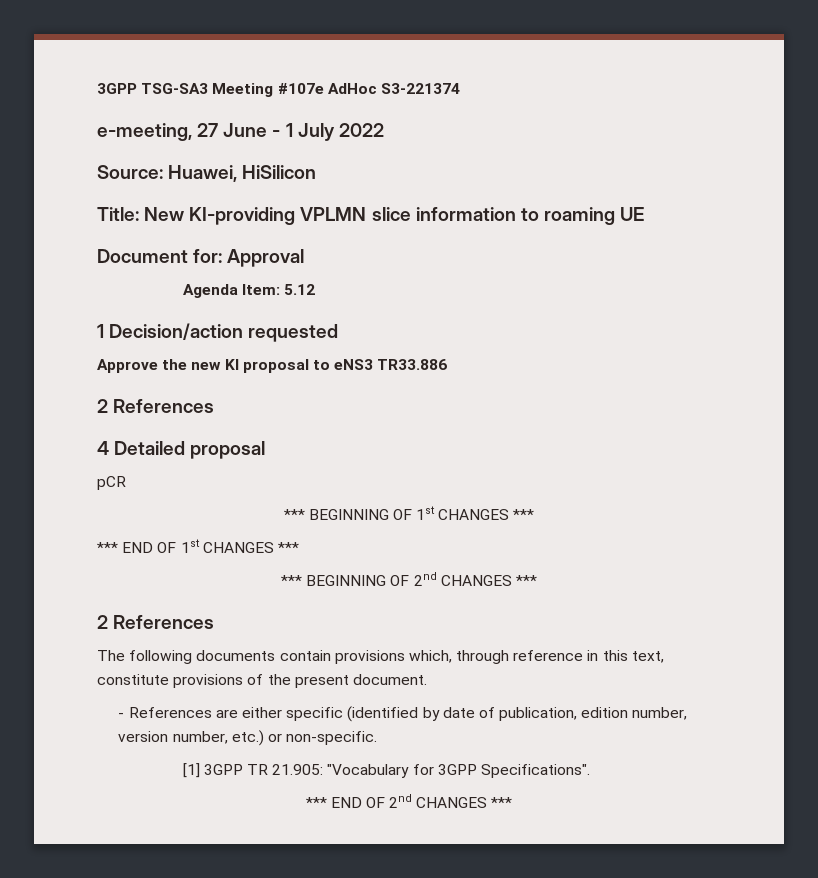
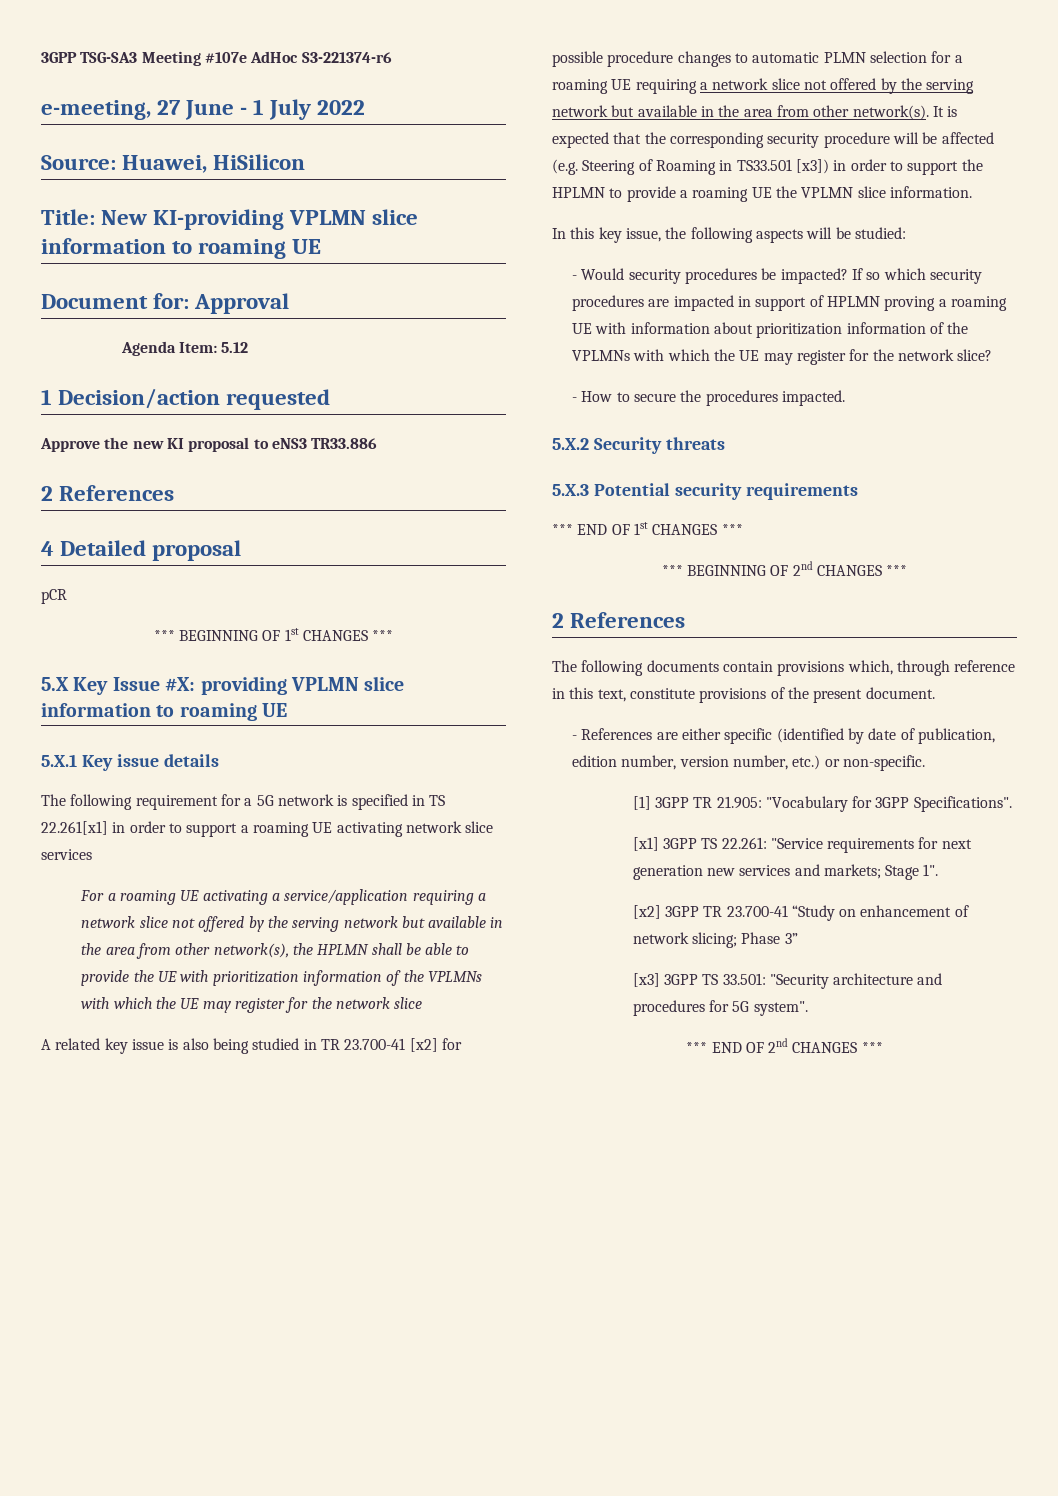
[380,83,460,94] S3-221374 -> [301,52,392,63] S3-221374-r6
(535, 514) none -> [41,676,405,695] [41,703,288,721] [41,754,219,771] [41,794,446,810] [41,821,494,837] [41,849,92,860] [80,889,486,905] [81,916,504,932] [81,943,470,959] [81,970,482,986] [81,997,423,1013] [41,1038,462,1054] [552,51,963,67] [552,78,975,94] [552,105,958,120] [552,132,994,148] [552,159,983,175] [552,186,972,202] [552,227,906,243] [572,268,983,284] [572,295,1008,311] [572,322,969,338] [572,349,993,365] [572,390,846,406] [552,437,725,454] [552,483,858,500] // 5.X Key Issue #X: providing VPLMN slice information to roaming UE // 5.X.1 Key issue details // The following requirement for a 5G network is specified in TS 22.261[x1] in order to support a roaming UE activating network slice services // For a roaming UE activating a service/application requiring a network slice not offered by the serving network but available in the area from other network(s), the HPLMN shall be able to provide the UE with prioritization information of the VPLMNs with which the UE may register for the network slice // A related key issue is also being studied in TR 23.700-41 [x2] for possible procedure changes to automatic PLMN selection for a roaming UE requiring a network slice not offered by the serving network but available in the area from other network(s). It is expected that the corresponding security procedure will be affected (e.g. Steering of Roaming in TS33.501 [x3]) in order to support the HPLMN to provide a roaming UE the VPLMN slice information. // In this key issue, the following aspects will be studied: // - Would security procedures be impacted? If so which security procedures are impacted in support of HPLMN proving a roaming UE with information about prioritization information of the VPLMNs with which the UE may register for the network slice? // - How to secure the procedures impacted. // 5.X.2 Security threats // 5.X.3 Potential security requirements
(590, 771) none -> [632,837,972,853] [632,864,939,880] [632,905,969,921] [632,932,798,948] [632,973,943,989] [632,1000,808,1016] // [x1] 3GPP TS 22.261: "Service requirements for next generation new services and markets; Stage 1". // [x2] 3GPP TR 23.700-41 “Study on enhancement of network slicing; Phase 3” // [x3] 3GPP TS 33.501: "Security architecture and procedures for 5G system".

